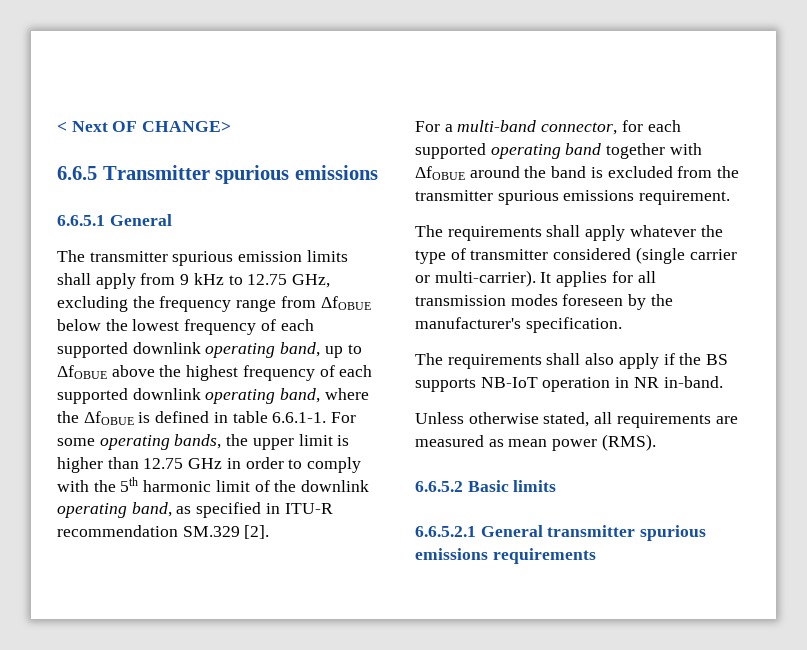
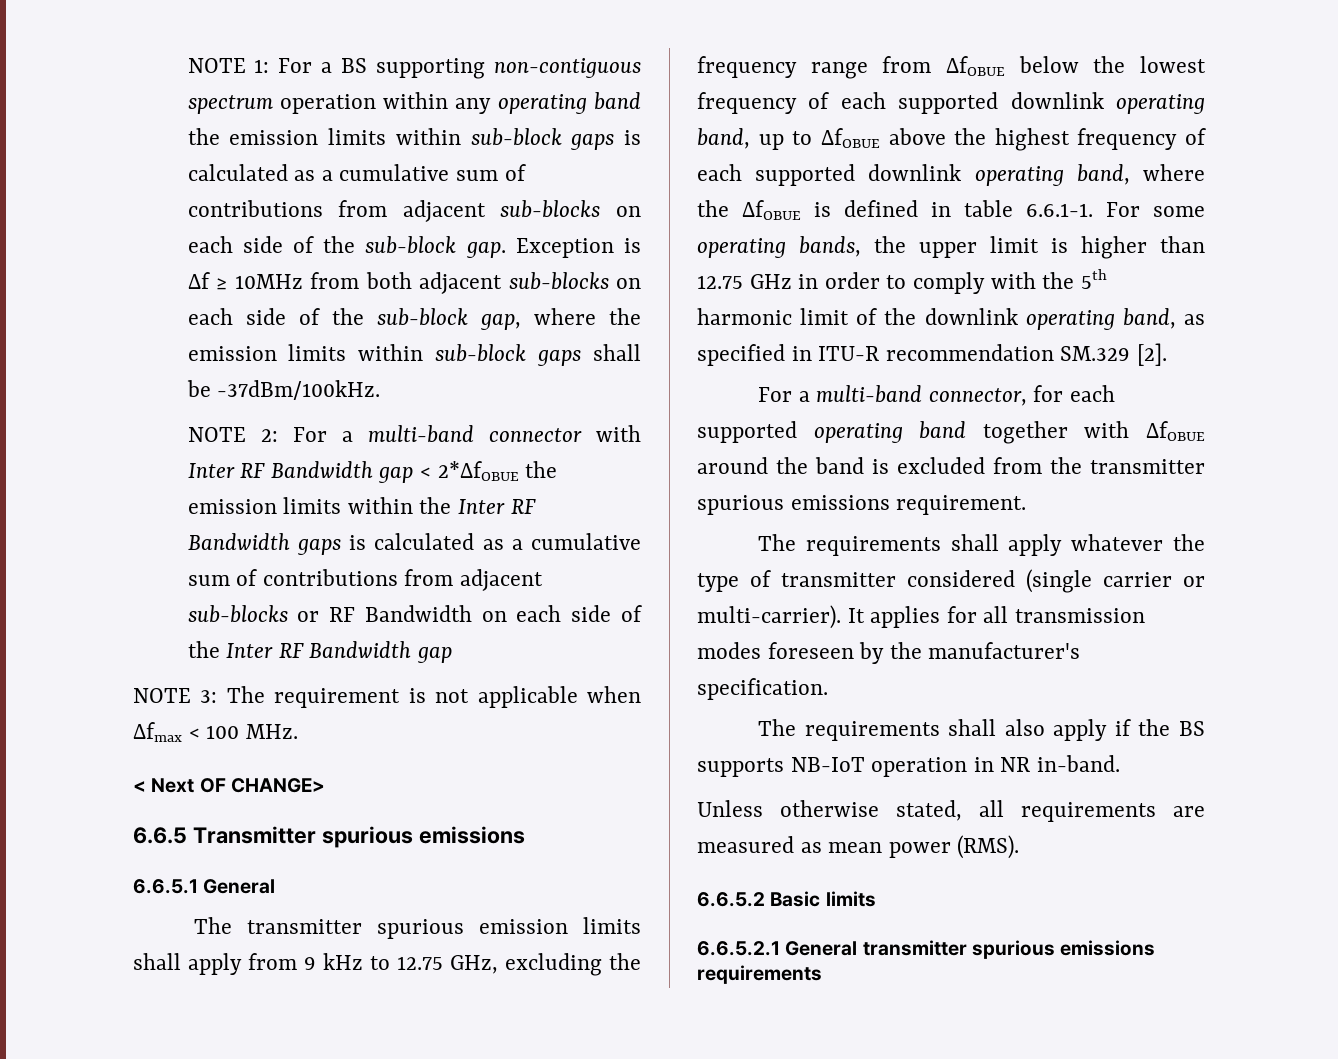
(57, 126) none -> [187,58,641,79] [187,92,641,114] [187,128,641,150] [187,164,526,181] [187,200,641,222] [187,236,641,258] [187,272,641,294] [187,308,641,330] [187,344,641,366] [186,380,381,400] [187,425,641,443] [187,461,558,483] [187,497,536,514] [187,533,641,555] [187,569,543,591] [187,605,642,623] [187,641,452,663] [133,686,641,708] [133,722,298,742] NOTE 1: For a BS supporting non-contiguous spectrum operation within any operating band the emission limits within sub-block gaps is calculated as a cumulative sum of contributions from adjacent sub-blocks on each side of the sub-block gap. Exception is Δf ≥ 10MHz from both adjacent sub-blocks on each side of the sub-block gap, where the emission limits within sub-block gaps shall be -37dBm/100kHz. // NOTE 2: For a multi-band connector with Inter RF Bandwidth gap < 2*ΔfOBUE the emission limits within the Inter RF Bandwidth gaps is calculated as a cumulative sum of contributions from adjacent sub-blocks or RF Bandwidth on each side of the Inter RF Bandwidth gap // NOTE 3: The requirement is not applicable when Δfmax < 100 MHz. //

